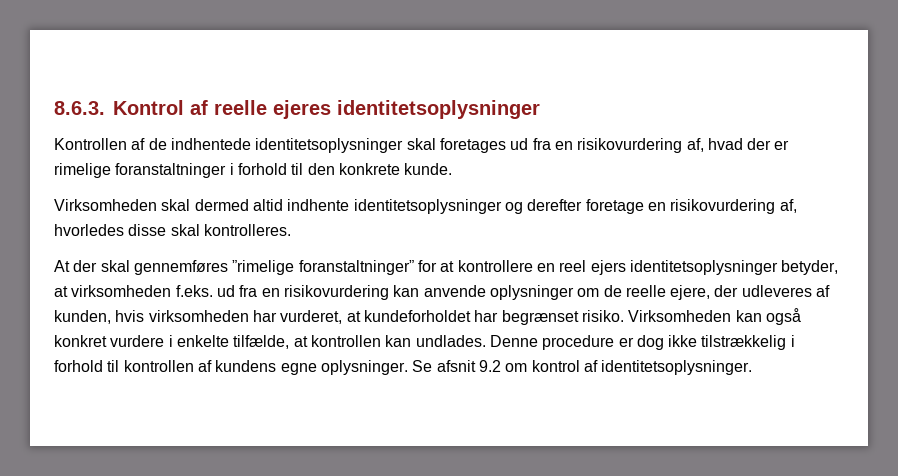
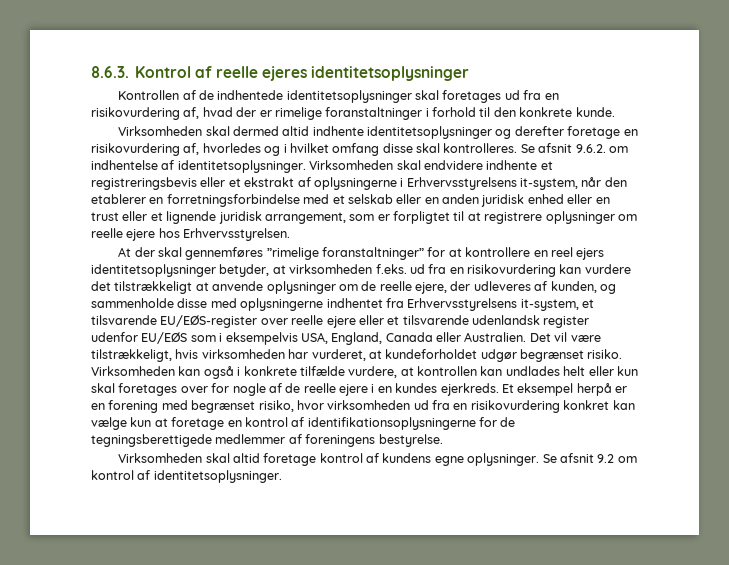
(124, 230) none -> [264,143,380,156] og i hvilket omfang
(291, 230) none -> [520,143,628,153] [91,160,553,173] [91,177,627,190] [91,194,610,207] [91,211,637,224] [91,228,291,241] Se afsnit 9.6.2. om indhentelse af identitetsoplysninger. Virksomheden skal endvidere indhente et registreringsbevis eller et ekstrakt af oplysningerne i Erhvervsstyrelsens it-system, når den etablerer en forretningsforbindelse med et selskab eller en anden juridisk enhed eller en trust eller et lignende juridisk arrangement, som er forpligtet til at registrere oplysninger om reelle ejere hos Erhvervsstyrelsen.
(420, 291) none -> [584,264,631,274] [91,281,209,294] vurdere det tilstrækkeligt at
(111, 317) none -> [599,284,616,294] [91,298,594,311] [91,315,590,328] [91,332,601,345] [91,349,172,362] og sammenholde disse med oplysningerne indhentet fra Erhvervsstyrelsens it-system, et tilsvarende EU/EØS-register over reelle ejere eller et tilsvarende udenlandsk register udenfor EU/EØS som i eksempelvis USA, England, Canada eller Australien. Det vil være tilstrækkeligt,
[474,310,499,322] har -> [480,349,517,362] udgør
[54,335,795,350] [54,360,194,372] konkret vurdere i enkelte tilfælde, at kontrollen kan undlades. Denne procedure er dog ikke tilstrækkelig i forhold til kontrollen -> [237,366,638,378] [91,383,627,396] [91,400,635,413] [91,417,516,430] [91,434,443,447] [118,453,363,466] i konkrete tilfælde vurdere, at kontrollen kan undlades helt eller kun skal foretages over for nogle af de reelle ejere i en kundes ejerkreds. Et eksempel herpå er en forening med begrænset risiko, hvor virksomheden ud fra en risikovurdering konkret kan vælge kun at foretage en kontrol af identifikationsoplysningerne for de tegningsberettigede medlemmer af foreningens bestyrelse. // Virksomheden skal altid foretage kontrol

